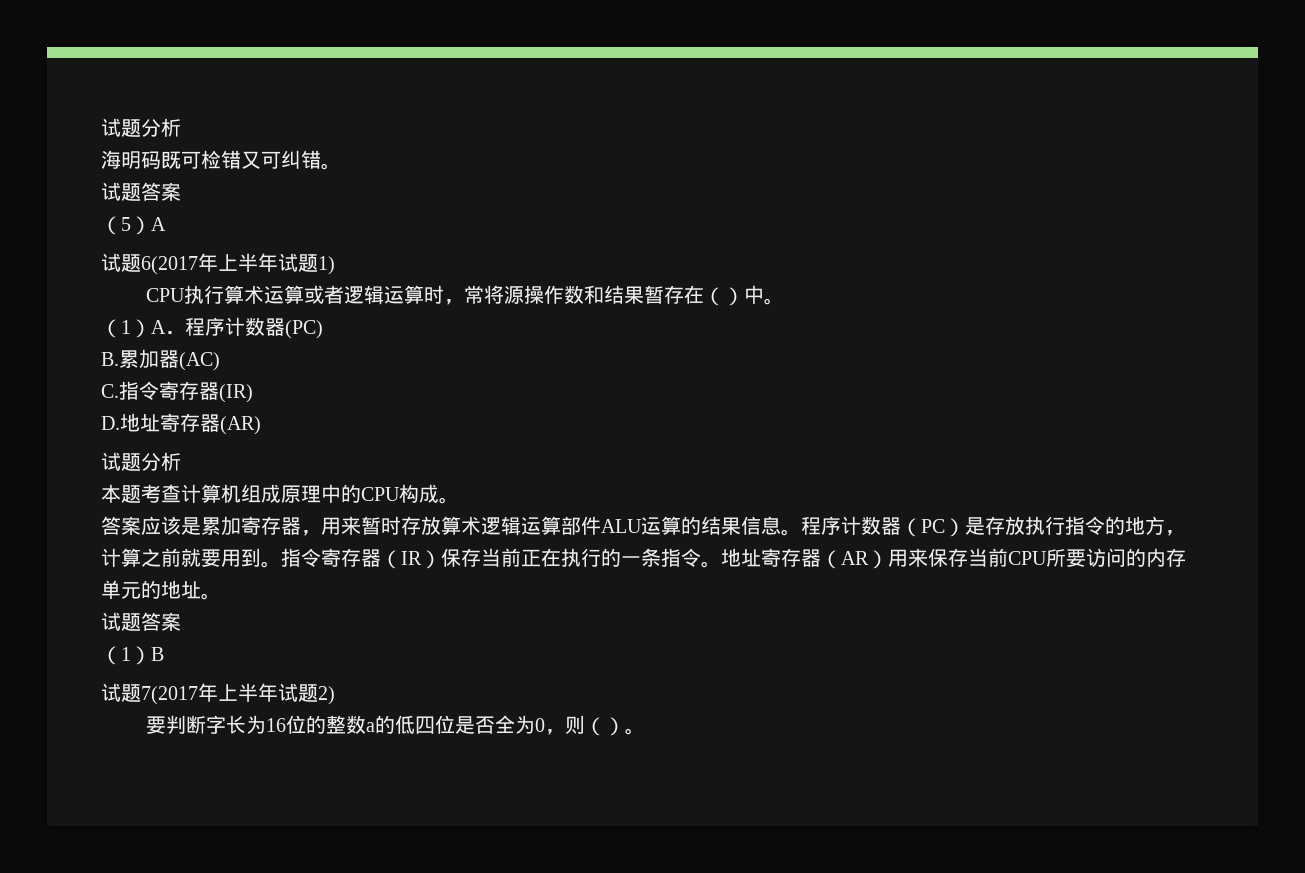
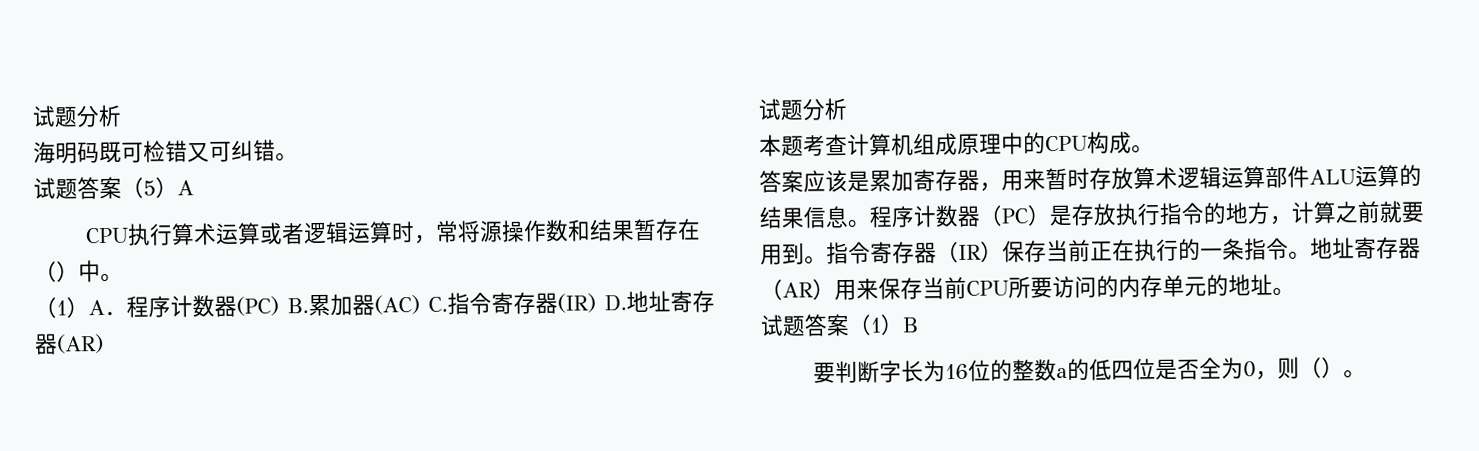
(181, 191) // -> (122, 188) none
[101,253,335,275] // 试题6(2017年上半年试题1) -> (194, 188) none
(323, 329) // -> (279, 306) none
(220, 361) // -> (420, 305) none
(253, 393) // -> (596, 303) none
(181, 621) // -> (850, 325) none
[101,683,335,705] // 试题7(2017年上半年试题2) -> (919, 325) none

